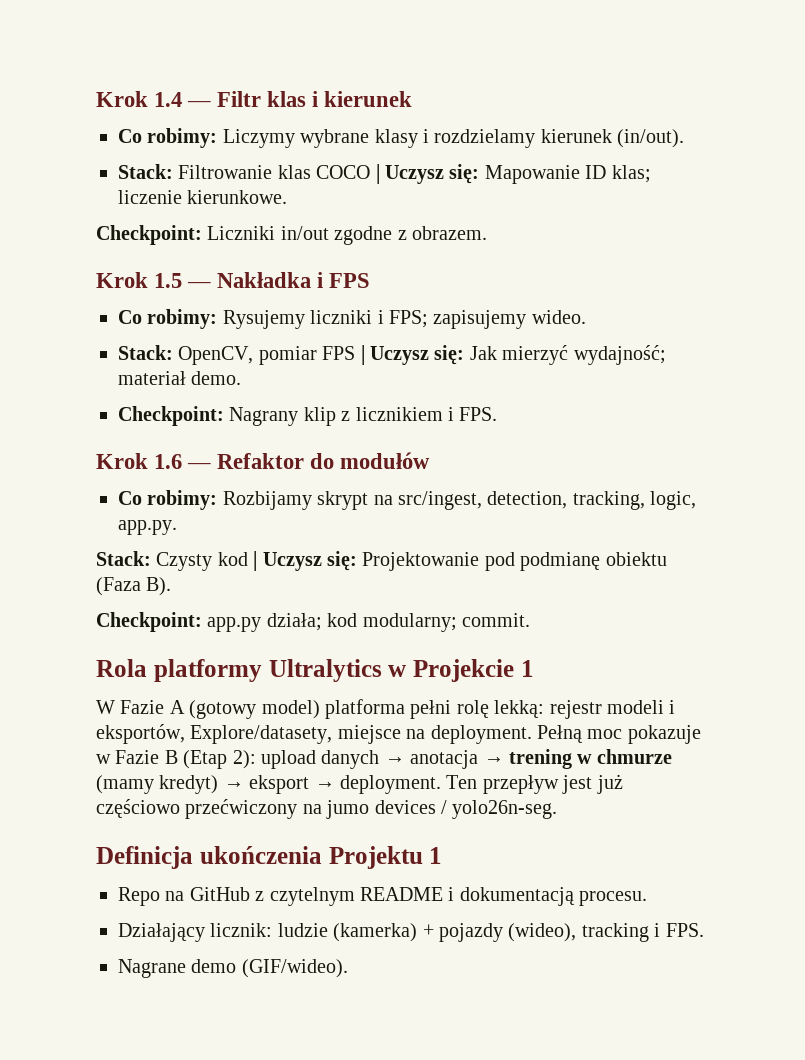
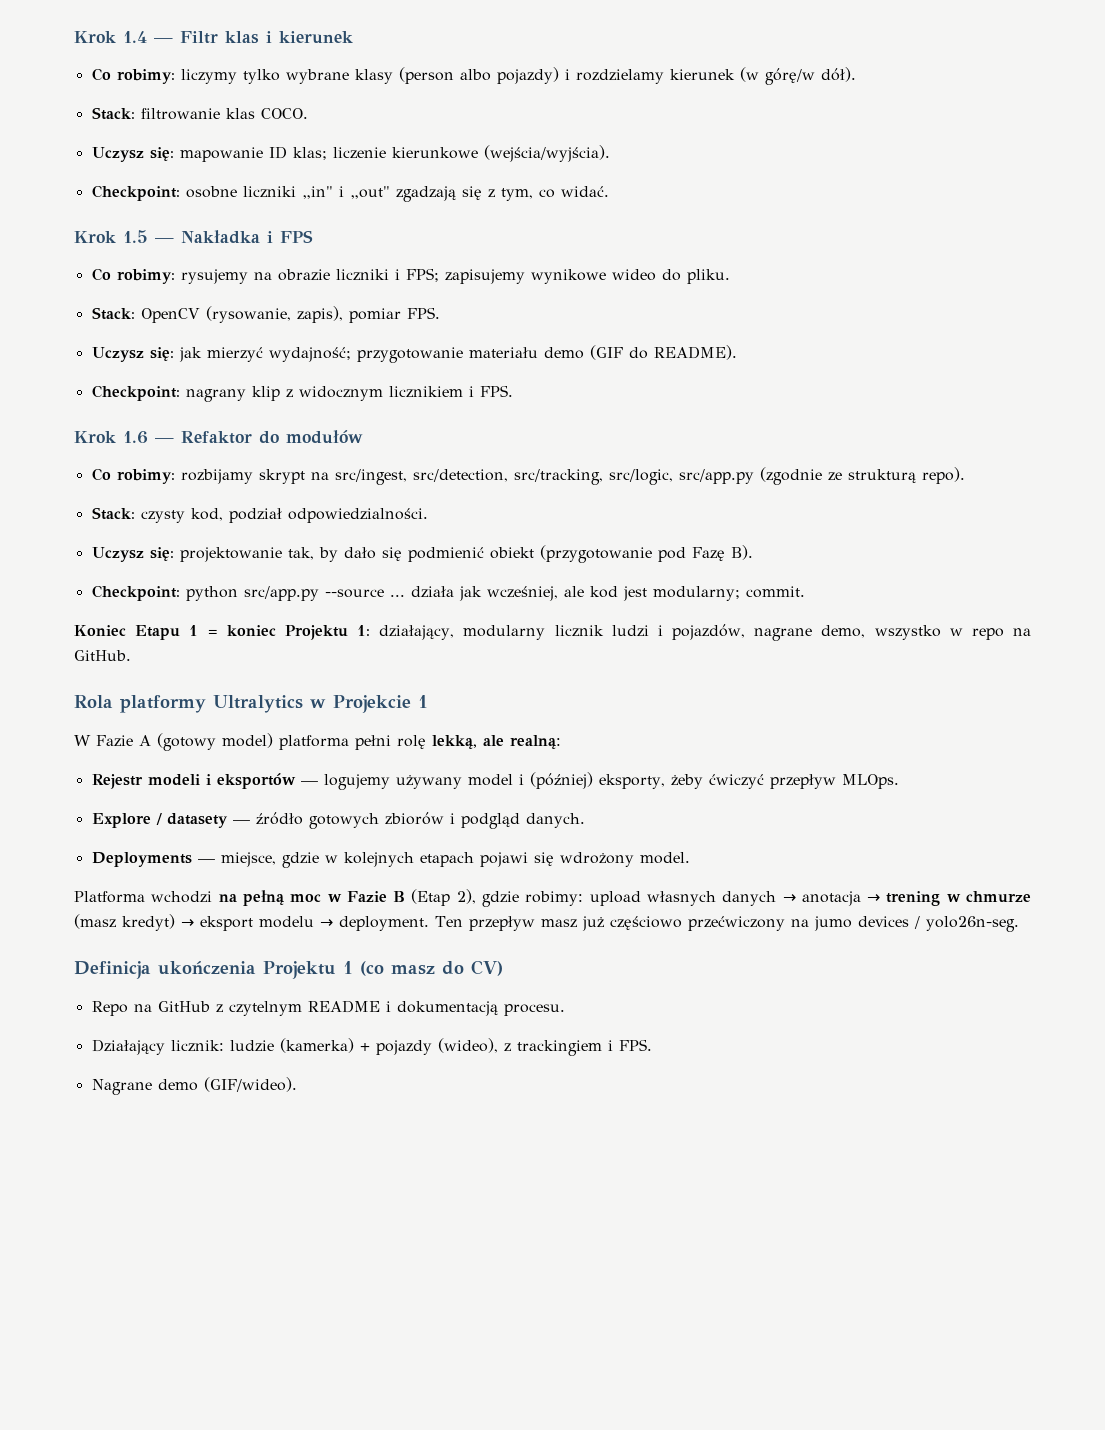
[222,129,685,148] [118,164,580,184] Liczymy wybrane klasy i rozdzielamy kierunek (in/out). // Stack: Filtrowanie klas COCO | Uczysz się: Mapowanie -> [180,67,856,85] [91,107,308,120] [91,147,263,162] liczymy tylko wybrane klasy (person albo pojazdy) i rozdzielamy kierunek (w górę/w dół). // Stack: filtrowanie klas COCO. // Uczysz się: mapowanie
[187,190,288,204] [96,225,487,245] kierunkowe. // Checkpoint: Liczniki in/out zgodne z obrazem. -> [391,145,610,162] [91,185,609,202] kierunkowe (wejścia/wyjścia). // Checkpoint: osobne liczniki „in" i „out" zgadzają się z tym, co widać.
[222,310,305,329] Rysujemy -> [180,269,330,284] rysujemy na obrazie
[531,310,586,324] [118,345,497,365] wideo. // Stack: OpenCV, pomiar FPS | Uczysz się: Jak -> [530,269,730,284] [91,306,440,323] [91,347,202,362] wynikowe wideo do pliku. // Stack: OpenCV (rysowanie, zapis), pomiar FPS. // Uczysz się: jak
[118,371,242,385] [118,406,299,426] materiał demo. // Checkpoint: Nagrany -> [356,345,737,363] [91,385,246,402] przygotowanie materiału demo (GIF do README). // Checkpoint: nagrany
(351, 416) none -> [298,386,383,401] widocznym
[222,491,312,510] Rozbijamy -> [180,469,253,484] rozbijamy
[487,491,697,510] [118,520,177,535] [96,551,667,571] [96,577,172,596] [96,612,530,632] detection, tracking, logic, app.py. // Stack: Czysty kod | Uczysz się: Projektowanie pod podmianę obiektu (Faza B). // Checkpoint: app.py działa; kod modularny; commit. -> [412,467,965,485] [91,507,428,523] [91,545,753,563] [91,585,805,601] [74,624,1032,641] [74,650,131,661] src/detection, src/tracking, src/logic, src/app.py (zgodnie ze strukturą repo). // Stack: czysty kod, podział odpowiedzialności. // Uczysz się: projektowanie tak, by dało się podmienić obiekt (przygotowanie pod Fazę B). // Checkpoint: python src/app.py --source ... działa jak wcześniej, ale kod jest modularny; commit. // Koniec Etapu 1 = koniec Projektu 1: działający, modularny licznik ludzi i pojazdów, nagrane demo, wszystko w repo na GitHub.
[494,700,676,719] [96,724,701,744] [96,750,316,769] lekką: rejestr modeli i eksportów, Explore/datasety, miejsce na deployment. Pełną moc pokazuje w Fazie B (Etap 2): upload -> [432,735,561,749] [91,772,899,790] [91,812,585,829] [91,852,690,868] [74,889,716,907] lekką, ale realną: // Rejestr modeli i eksportów — logujemy używany model i (później) eksporty, żeby ćwiczyć przepływ MLOps. // Explore / datasety — źródło gotowych zbiorów i podgląd danych. // Deployments — miejsce, gdzie w kolejnych etapach pojawi się wdrożony model. // Platforma wchodzi na pełną moc w Fazie B (Etap 2), gdzie robimy: upload własnych
[96,775,154,794] (mamy -> [74,914,116,929] (masz
(310, 784) none -> [259,916,314,928] modelu
[562,775,593,794] jest -> [540,919,577,928] masz
(443, 855) none -> [360,960,503,976] (co masz do CV)
[581,923,649,942] tracking -> [503,1040,602,1056] z trackingiem

